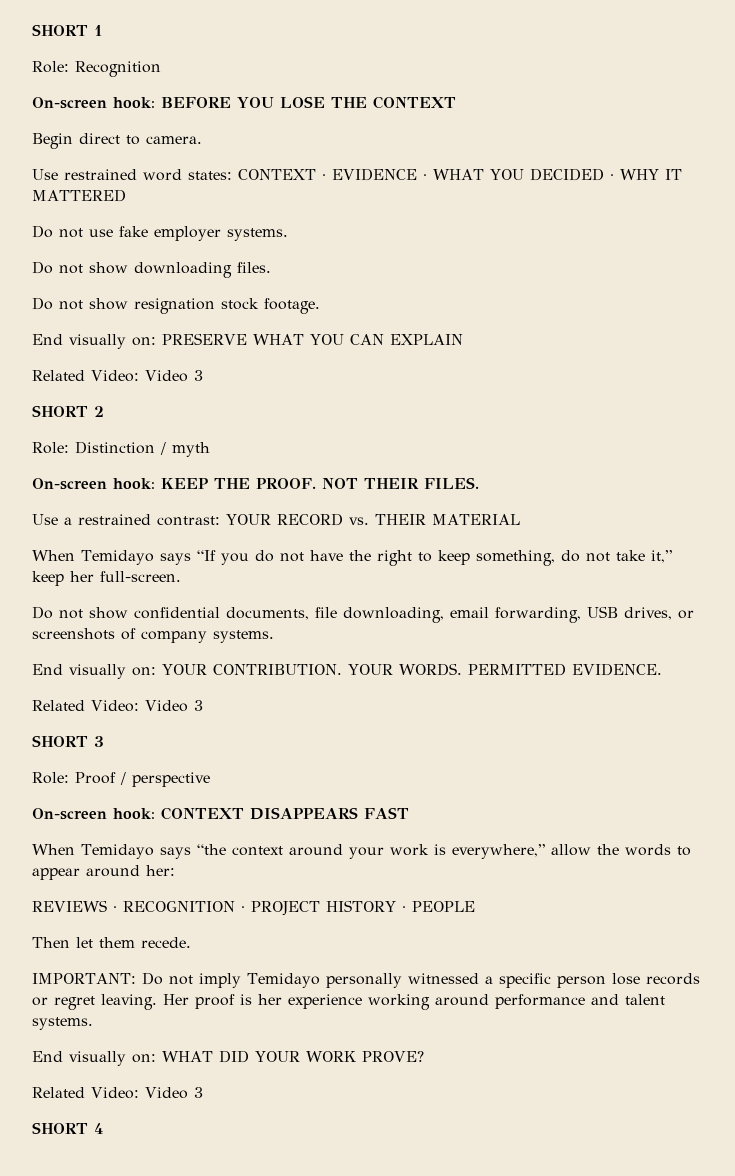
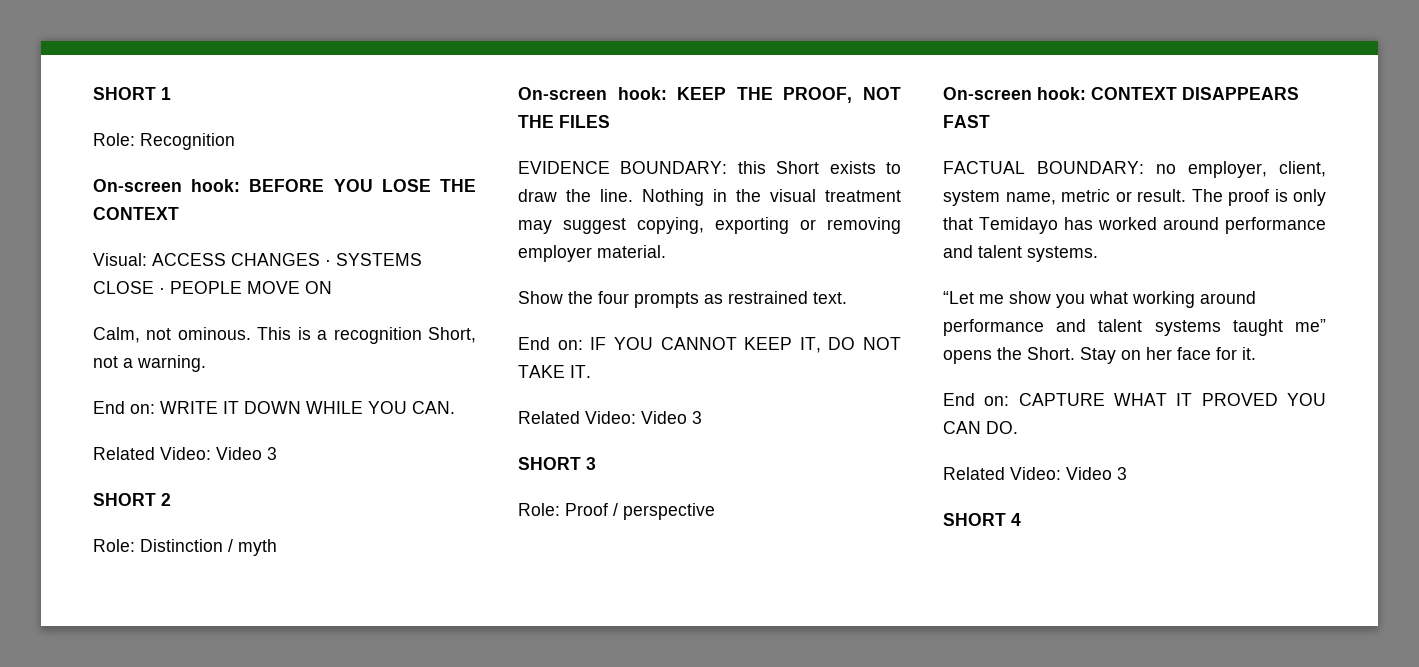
[32,133,202,149] [32,168,682,181] [32,189,126,202] [32,225,288,241] [32,261,271,278] [32,297,320,314] [32,333,463,349] Begin direct to camera. // Use restrained word states: CONTEXT · EVIDENCE · WHAT YOU DECIDED · WHY IT MATTERED // Do not use fake employer systems. // Do not show downloading files. // Do not show resignation stock footage. // End visually on: PRESERVE WHAT YOU CAN EXPLAIN -> [93,253,422,266] [93,281,332,294] [93,327,476,344] [93,355,206,372] [93,401,455,414] Visual: ACCESS CHANGES · SYSTEMS CLOSE · PEOPLE MOVE ON // Calm, not ominous. This is a recognition Short, not a warning. // End on: WRITE IT DOWN WHILE YOU CAN.
[256,477,479,489] [32,513,520,526] [32,550,672,566] [32,571,181,586] [32,606,694,623] [32,628,274,643] [32,663,662,679] PROOF. NOT THEIR FILES. // Use a restrained contrast: YOUR RECORD vs. THEIR MATERIAL // When Temidayo says “If you do not have the right to keep something, do not take it,” keep her full-screen. // Do not show confidential documents, file downloading, email forwarding, USB drives, or screenshots of company systems. // End visually on: YOUR CONTRIBUTION. YOUR WORDS. PERMITTED EVIDENCE. -> [783,87,901,103] [518,115,610,128] [518,161,901,174] [518,189,901,206] [518,217,901,234] [518,245,666,262] [518,291,847,308] [518,337,901,353] [518,365,591,378] PROOF, NOT THE FILES // EVIDENCE BOUNDARY: this Short exists to draw the line. Nothing in the visual treatment may suggest copying, exporting or removing employer material. // Show the four prompts as restrained text. // End on: IF YOU CANNOT KEEP IT, DO NOT TAKE IT.
[32,844,691,859] [32,865,175,880] [32,900,475,916] [32,937,191,948] [32,972,700,988] [32,994,430,1010] When Temidayo says “the context around your work is everywhere,” allow the words to appear around her: // REVIEWS · RECOGNITION · PROJECT HISTORY · PEOPLE // Then let them recede. // IMPORTANT: Do not imply Temidayo personally witnessed a specific person lose records or regret leaving. Her proof is her experience working -> [943,161,1326,178] [943,189,1326,206] [943,217,1157,234] FACTUAL BOUNDARY: no employer, client, system name, metric or result. The proof is only that Temidayo has worked
[32,1050,424,1066] End visually on: WHAT DID YOUR WORK PROVE? -> [943,291,1256,308] [943,319,1326,336] [943,347,1256,364] [943,393,1326,406] [943,421,1018,434] “Let me show you what working around performance and talent systems taught me” opens the Short. Stay on her face for it. // End on: CAPTURE WHAT IT PROVED YOU CAN DO.

